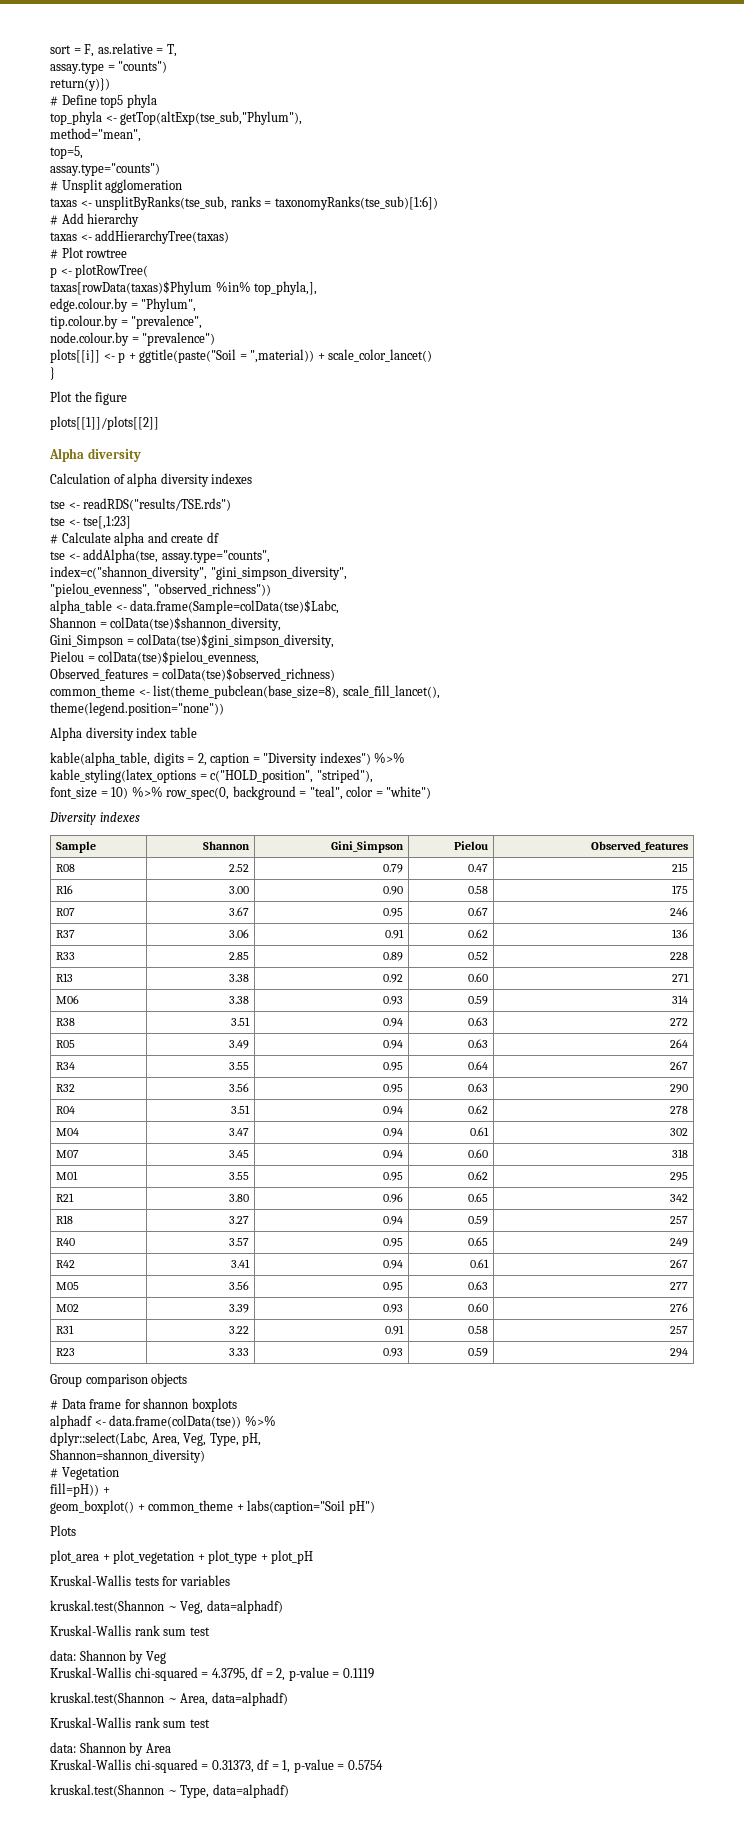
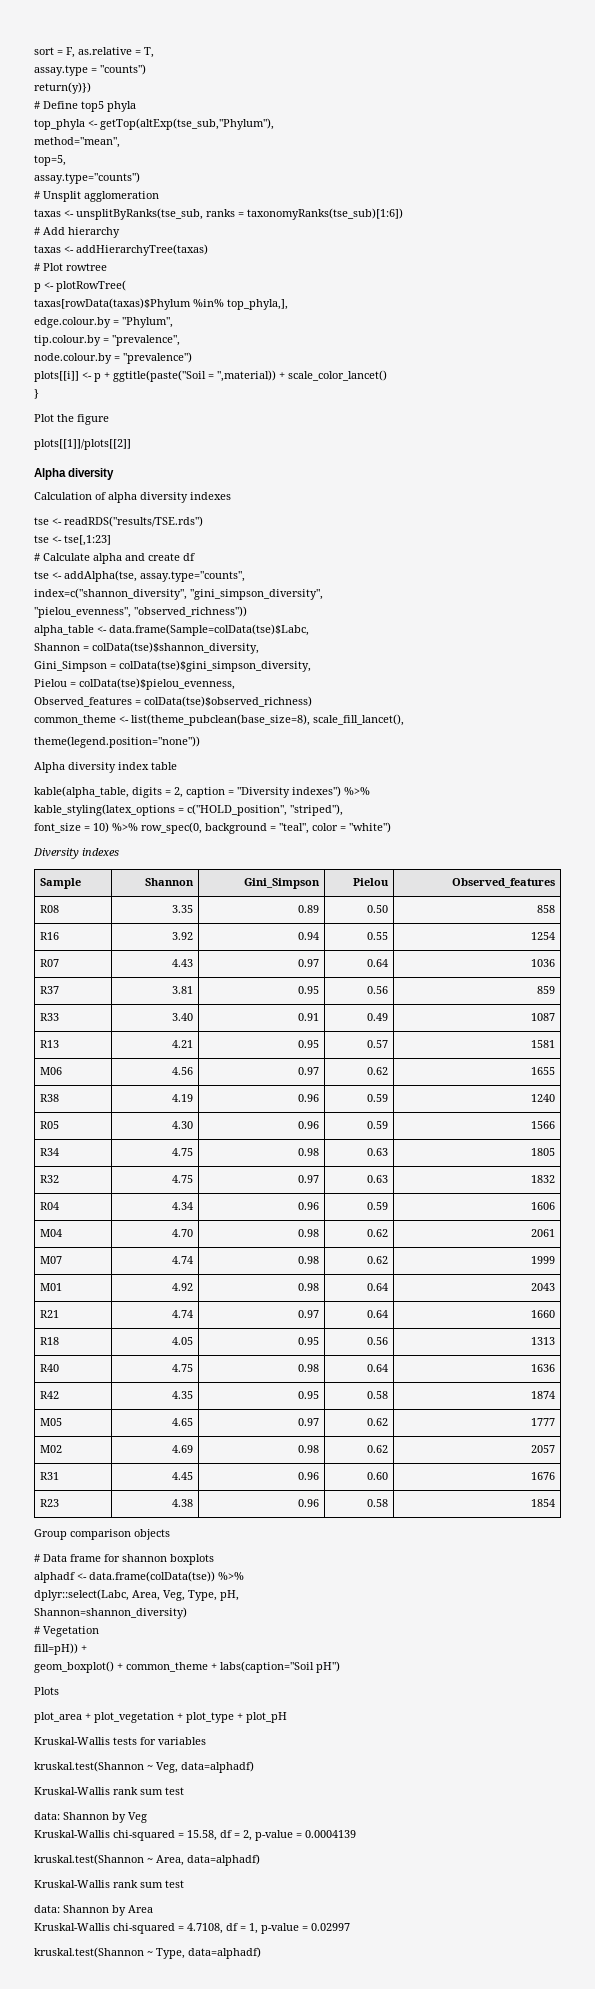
[228,864,249,872] [382,864,403,873] [467,864,488,872] [671,863,688,872] [56,885,74,894] [228,886,249,894] [382,886,403,895] [467,886,488,894] [671,885,688,894] [56,908,76,916] [228,907,249,916] [382,908,403,917] [467,907,488,916] [669,907,688,916] [56,930,76,938] [228,929,249,938] [384,929,404,939] [467,929,488,938] [671,929,688,938] [56,952,76,960] [228,952,249,960] [382,952,403,961] [467,952,488,960] [669,952,688,960] [56,973,74,982] [228,974,249,982] [382,974,403,983] [467,973,488,982] [671,973,689,982] [56,995,80,1004] [228,996,249,1004] [382,996,403,1005] [467,996,488,1005] [671,995,688,1004] [56,1018,76,1026] [230,1017,250,1026] [382,1018,403,1027] [467,1017,488,1026] [669,1018,688,1026] [56,1040,76,1048] [228,1040,249,1049] [382,1040,403,1049] [467,1039,488,1048] [669,1039,688,1048] [56,1062,76,1070] [228,1062,249,1070] [382,1062,403,1071] [467,1061,488,1070] [669,1061,688,1070] [56,1084,76,1092] [228,1083,249,1092] [382,1084,403,1093] [467,1083,488,1092] [669,1084,688,1093] [56,1106,76,1114] [230,1105,250,1114] [382,1106,403,1115] [467,1105,488,1114] [669,1106,688,1114] [56,1128,80,1136] [228,1128,249,1136] [382,1128,403,1137] [469,1127,489,1136] [669,1128,688,1136] [56,1150,80,1158] [228,1150,249,1158] [382,1150,403,1159] [467,1149,488,1158] [671,1149,688,1158] [56,1171,79,1180] [228,1172,249,1180] [382,1172,403,1181] [467,1171,488,1180] [669,1172,688,1181] [56,1193,75,1202] [228,1194,249,1202] [382,1193,403,1203] [467,1193,488,1202] [669,1194,688,1202] [56,1215,74,1224] [228,1216,249,1224] [382,1216,403,1225] [467,1216,488,1225] [669,1216,688,1224] [56,1238,76,1246] [228,1238,249,1246] [382,1238,403,1247] [467,1237,488,1246] [669,1238,688,1247] [56,1260,76,1268] [230,1259,250,1268] [382,1260,403,1269] [469,1259,489,1268] [669,1259,688,1268] [56,1282,80,1290] [228,1281,249,1290] [382,1282,403,1291] [467,1281,488,1290] [669,1282,688,1290] [56,1304,80,1312] [228,1304,249,1313] [382,1304,403,1313] [467,1303,488,1312] [669,1303,688,1312] [56,1325,75,1334] [228,1326,249,1334] [384,1325,404,1335] [467,1326,488,1334] [669,1326,688,1334] [56,1348,76,1356] [228,1348,249,1356] [382,1348,403,1357] [467,1348,488,1357] [669,1348,688,1357] 2.52 | 0.79 | 0.47 | 215 // R16 | 3.00 | 0.90 | 0.58 | 175 // R07 | 3.67 | 0.95 | 0.67 | 246 // R37 | 3.06 | 0.91 | 0.62 | 136 // R33 | 2.85 | 0.89 | 0.52 | 228 // R13 | 3.38 | 0.92 | 0.60 | 271 // M06 | 3.38 | 0.93 | 0.59 | 314 // R38 | 3.51 | 0.94 | 0.63 | 272 // R05 | 3.49 | 0.94 | 0.63 | 264 // R34 | 3.55 | 0.95 | 0.64 | 267 // R32 | 3.56 | 0.95 | 0.63 | 290 // R04 | 3.51 | 0.94 | 0.62 | 278 // M04 | 3.47 | 0.94 | 0.61 | 302 // M07 | 3.45 | 0.94 | 0.60 | 318 // M01 | 3.55 | 0.95 | 0.62 | 295 // R21 | 3.80 | 0.96 | 0.65 | 342 // R18 | 3.27 | 0.94 | 0.59 | 257 // R40 | 3.57 | 0.95 | 0.65 | 249 // R42 | 3.41 | 0.94 | 0.61 | 267 // M05 | 3.56 | 0.95 | 0.63 | 277 // M02 | 3.39 | 0.93 | 0.60 | 276 // R31 | 3.22 | 0.91 | 0.58 | 257 // R23 | 3.33 | 0.93 | 0.59 | 294 -> [172,905,194,913] [298,905,320,913] [367,905,389,913] [537,905,556,913] [39,932,59,940] [172,932,194,940] [298,932,320,940] [367,932,389,940] [531,932,556,940] [39,959,59,967] [172,959,194,967] [298,959,320,967] [367,959,389,967] [531,959,556,967] [39,986,59,994] [172,986,194,994] [298,986,320,994] [367,986,389,994] [537,986,556,994] [39,1013,59,1021] [172,1013,194,1021] [298,1013,320,1021] [367,1013,389,1021] [531,1013,556,1021] [39,1040,59,1048] [172,1040,194,1048] [298,1040,320,1048] [367,1040,389,1048] [531,1040,556,1048] [39,1067,62,1075] [172,1067,194,1075] [298,1067,320,1075] [367,1067,389,1075] [531,1067,556,1075] [39,1094,59,1102] [172,1094,194,1102] [298,1094,320,1102] [367,1094,389,1102] [531,1094,556,1102] [39,1121,59,1129] [172,1121,194,1129] [298,1121,320,1129] [367,1121,389,1129] [531,1121,556,1129] [39,1148,59,1156] [172,1148,194,1156] [298,1148,320,1156] [367,1148,389,1156] [531,1148,556,1156] [39,1175,59,1183] [172,1175,194,1183] [298,1175,320,1183] [367,1175,389,1183] [531,1175,556,1183] [39,1202,59,1210] [172,1202,194,1210] [298,1202,320,1210] [367,1202,389,1210] [531,1202,556,1210] [39,1229,62,1237] [172,1229,194,1237] [298,1229,320,1237] [367,1229,389,1237] [531,1229,556,1237] [39,1256,62,1264] [172,1256,194,1264] [298,1256,320,1264] [367,1256,389,1264] [531,1256,556,1264] [39,1283,62,1291] [172,1283,194,1291] [298,1283,320,1291] [367,1283,389,1291] [531,1283,556,1291] [39,1310,59,1318] [172,1310,194,1318] [298,1310,320,1318] [367,1310,389,1318] [531,1310,556,1318] [39,1337,59,1345] [172,1337,194,1345] [298,1337,320,1345] [367,1337,389,1345] [531,1337,556,1345] [39,1364,59,1372] [172,1364,194,1372] [298,1364,320,1372] [367,1364,389,1372] [531,1364,556,1372] [39,1391,59,1399] [172,1391,194,1399] [298,1391,320,1399] [367,1391,389,1399] [531,1391,556,1399] [39,1418,62,1426] [172,1418,194,1426] [298,1418,320,1426] [367,1418,389,1426] [531,1418,556,1426] [39,1445,62,1453] [172,1445,194,1453] [298,1445,320,1453] [367,1445,389,1453] [531,1445,556,1453] [39,1472,59,1480] [172,1472,194,1480] [298,1472,320,1480] [367,1472,389,1480] [531,1472,556,1480] [39,1499,59,1507] [172,1499,194,1507] [298,1499,320,1507] [367,1499,389,1507] [531,1499,556,1507] 3.35 | 0.89 | 0.50 | 858 // R16 | 3.92 | 0.94 | 0.55 | 1254 // R07 | 4.43 | 0.97 | 0.64 | 1036 // R37 | 3.81 | 0.95 | 0.56 | 859 // R33 | 3.40 | 0.91 | 0.49 | 1087 // R13 | 4.21 | 0.95 | 0.57 | 1581 // M06 | 4.56 | 0.97 | 0.62 | 1655 // R38 | 4.19 | 0.96 | 0.59 | 1240 // R05 | 4.30 | 0.96 | 0.59 | 1566 // R34 | 4.75 | 0.98 | 0.63 | 1805 // R32 | 4.75 | 0.97 | 0.63 | 1832 // R04 | 4.34 | 0.96 | 0.59 | 1606 // M04 | 4.70 | 0.98 | 0.62 | 2061 // M07 | 4.74 | 0.98 | 0.62 | 1999 // M01 | 4.92 | 0.98 | 0.64 | 2043 // R21 | 4.74 | 0.97 | 0.64 | 1660 // R18 | 4.05 | 0.95 | 0.56 | 1313 // R40 | 4.75 | 0.98 | 0.64 | 1636 // R42 | 4.35 | 0.95 | 0.58 | 1874 // M05 | 4.65 | 0.97 | 0.62 | 1777 // M02 | 4.69 | 0.98 | 0.62 | 2057 // R31 | 4.45 | 0.96 | 0.60 | 1676 // R23 | 4.38 | 0.96 | 0.58 | 1854
[211,1668,248,1681] 4.3795, -> [187,1830,217,1841] 15.58,
[342,1668,374,1679] 0.1119 -> [305,1830,356,1838] 0.0004139
[211,1760,254,1773] 0.31373, -> [187,1923,223,1934] 4.7108,
[347,1760,383,1770] 0.5754 -> [311,1923,350,1931] 0.02997

